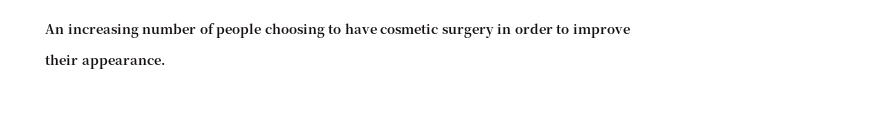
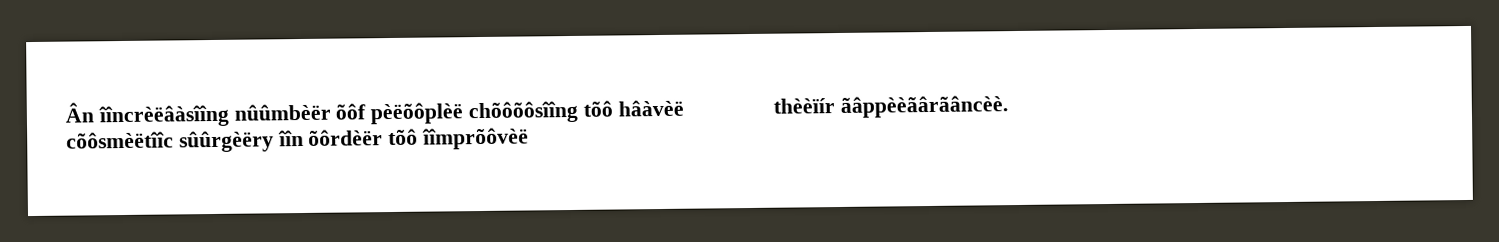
[45,23,630,38] [45,54,165,69] An increasing number of people choosing to have cosmetic surgery in order to improve // their appearance. -> [65,99,684,128] [66,127,530,153] [773,95,1008,118] Ân îîncrèëâàsîîng nûûmbèër õôf pèëõôplèë chõôõôsîîng tõô hâàvèë cõôsmèëtîîc sûûrgèëry îîn õôrdèër tõô îîmprõôvèë // thèèïír ãâppèèãârãâncèè.

